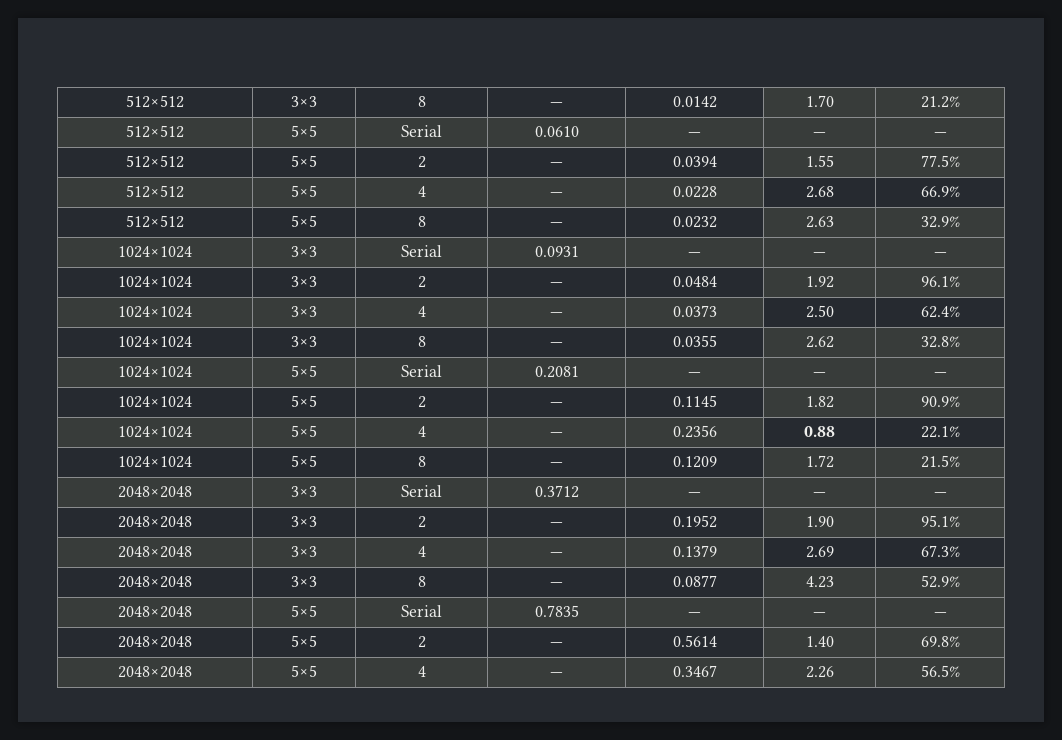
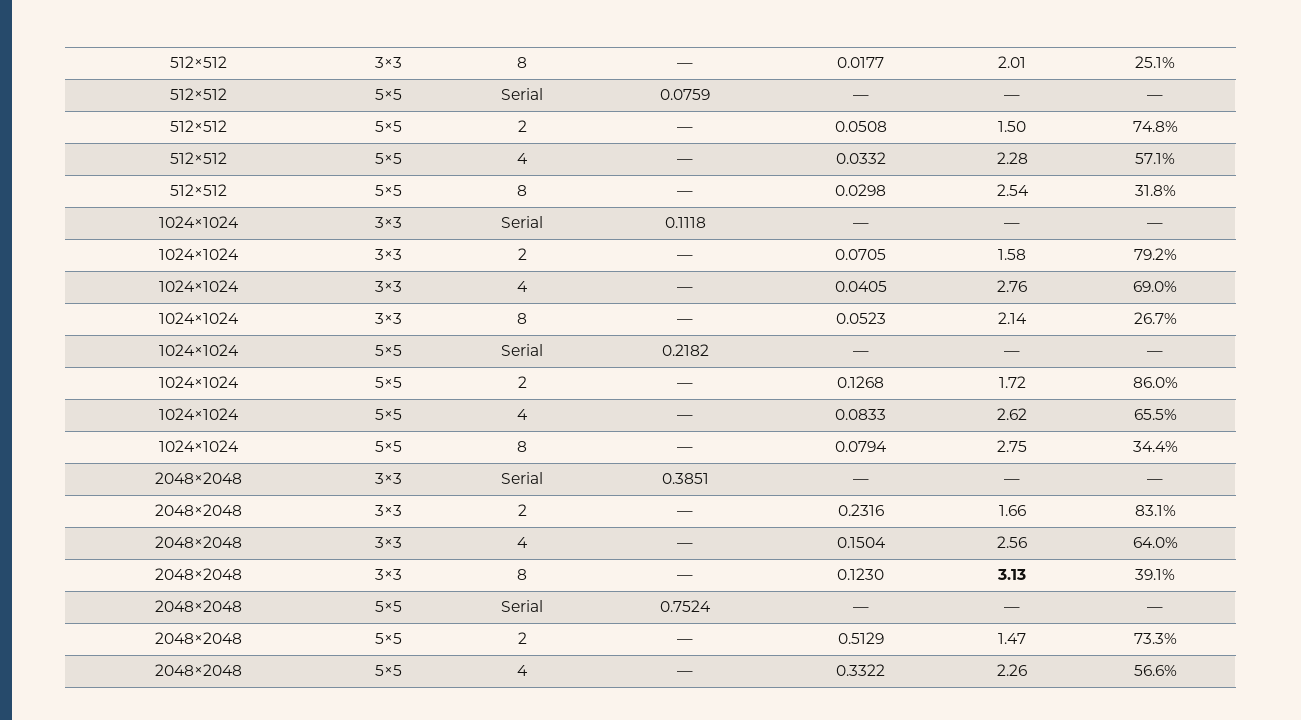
[672,96,717,108] [805,95,834,107] [920,96,960,108] 0.0142 | 1.70 | 21.2% -> [837,57,884,68] [998,56,1026,68] [1135,56,1175,68] 0.0177 | 2.01 | 25.1%
[534,126,579,137] 0.0610 -> [660,89,710,100] 0.0759
[672,156,717,167] [805,155,834,167] [920,155,960,167] 0.0394 | 1.55 | 77.5% -> [834,121,887,132] [998,121,1026,132] [1132,121,1178,132] 0.0508 | 1.50 | 74.8%
[672,186,717,198] [805,186,834,198] [920,186,960,197] 0.0228 | 2.68 | 66.9% -> [835,152,886,164] [996,152,1028,164] [1135,153,1175,164] 0.0332 | 2.28 | 57.1%
[672,216,717,228] [805,216,834,228] [920,216,960,228] 0.0232 | 2.63 | 32.9% -> [835,184,886,196] [996,184,1029,196] [1134,185,1176,196] 0.0298 | 2.54 | 31.8%
[534,246,579,257] 0.0931 -> [664,217,706,228] 0.1118
[672,276,717,287] [805,276,834,288] [920,276,960,287] 0.0484 | 1.92 | 96.1% -> [835,249,886,260] [998,249,1026,260] [1133,248,1177,260] 0.0705 | 1.58 | 79.2%
[672,305,717,317] [805,305,834,318] [920,306,960,318] 0.0373 | 2.50 | 62.4% -> [834,281,887,292] [997,280,1027,292] [1133,281,1177,292] 0.0405 | 2.76 | 69.0%
[672,335,717,347] [805,336,834,348] [920,336,960,348] 0.0355 | 2.62 | 32.8% -> [835,312,886,324] [998,312,1027,324] [1133,312,1177,324] 0.0523 | 2.14 | 26.7%
[534,366,579,378] 0.2081 -> [661,344,709,356] 0.2182
[672,395,717,407] [805,396,834,408] [920,396,960,407] 0.1145 | 1.82 | 90.9% -> [837,376,884,388] [998,376,1026,388] [1132,377,1178,388] 0.1268 | 1.72 | 86.0%
[672,425,717,438] [804,426,835,437] [920,426,960,438] 0.2356 | 0.88 | 22.1% -> [835,409,886,420] [997,408,1027,420] [1133,409,1177,420] 0.0833 | 2.62 | 65.5%
[672,456,717,468] [805,455,834,468] [920,455,960,468] 0.1209 | 1.72 | 21.5% -> [835,441,887,452] [997,440,1027,452] [1132,441,1178,452] 0.0794 | 2.75 | 34.4%
[534,485,579,498] 0.3712 -> [661,473,709,484] 0.3851
[672,515,717,528] [805,516,834,527] [920,515,960,527] 0.1952 | 1.90 | 95.1% -> [837,504,884,516] [998,505,1026,516] [1134,505,1176,516] 0.2316 | 1.66 | 83.1%
[672,545,717,557] [805,546,834,558] [920,545,960,557] 0.1379 | 2.69 | 67.3% -> [836,537,886,548] [997,536,1027,548] [1132,537,1178,548] 0.1504 | 2.56 | 64.0%
[672,575,717,587] [805,576,834,588] [920,575,960,588] 0.0877 | 4.23 | 52.9% -> [837,568,884,580] [997,569,1026,580] [1135,569,1175,580] 0.1230 | 3.13 | 39.1%
[534,605,579,617] 0.7835 -> [660,600,711,612] 0.7524
[672,635,717,647] [805,636,834,647] [920,636,960,647] 0.5614 | 1.40 | 69.8% -> [837,632,884,644] [998,633,1026,644] [1133,633,1177,644] 0.5129 | 1.47 | 73.3%
[672,665,717,677] 0.3467 -> [836,664,885,676] 0.3322
[920,665,960,677] 56.5% -> [1133,665,1177,676] 56.6%

